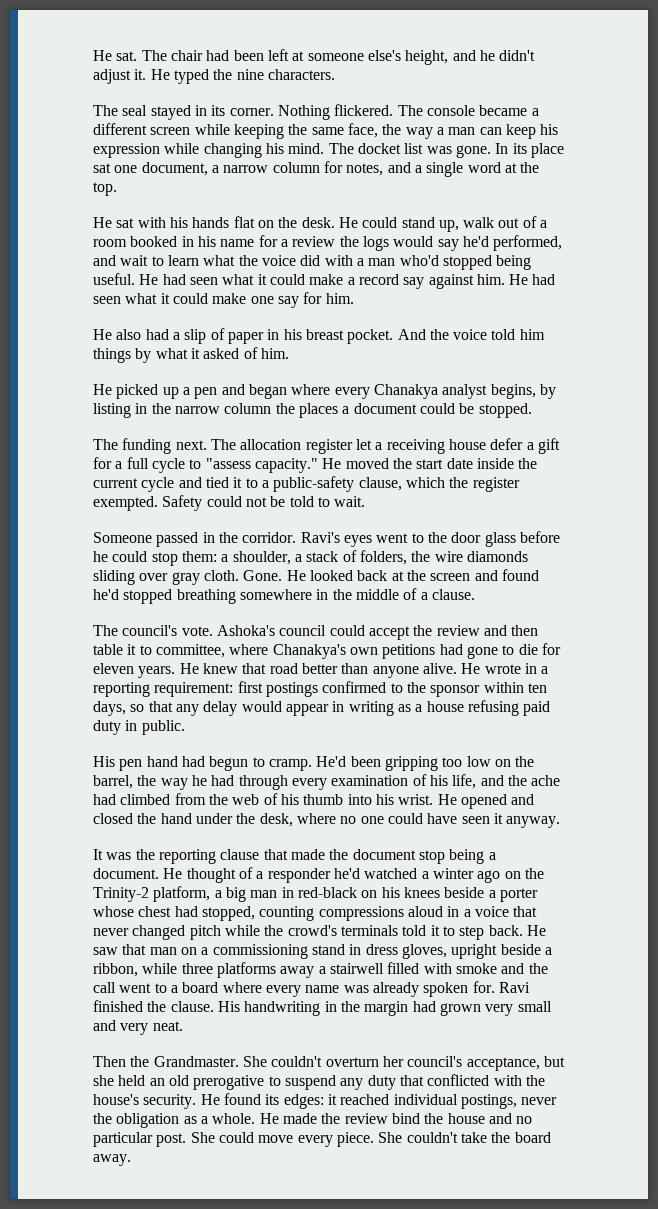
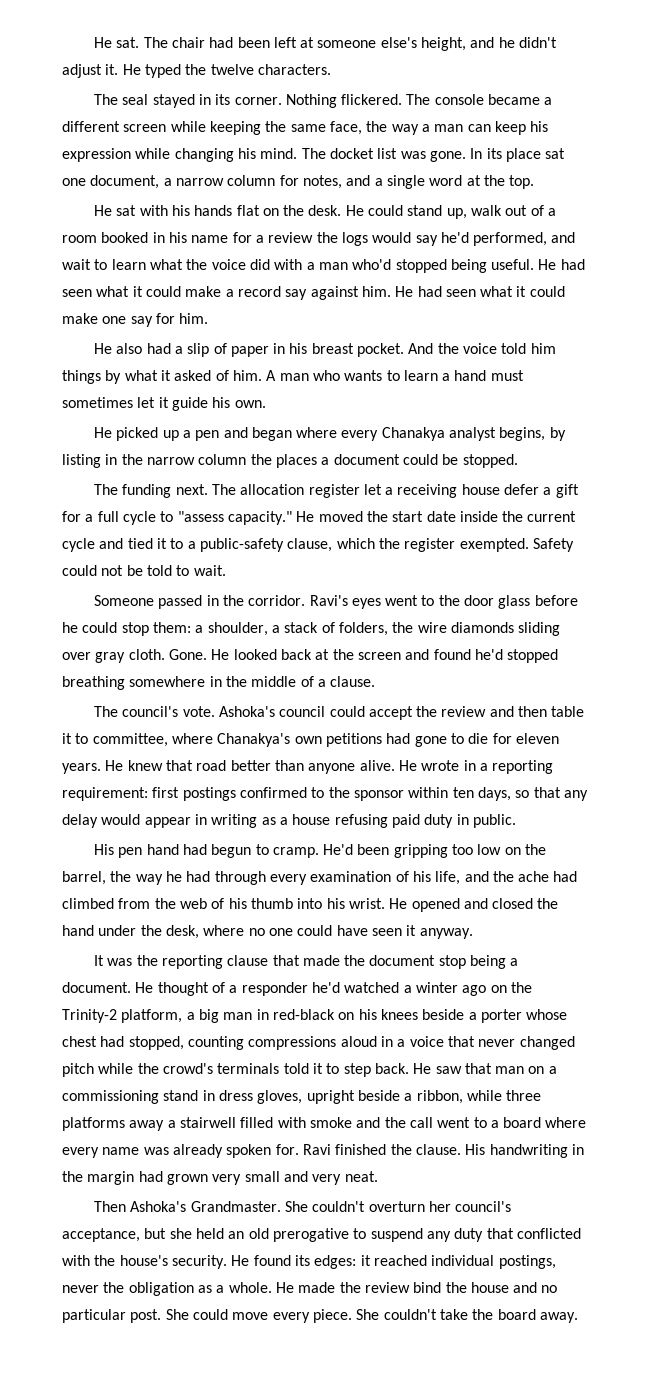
[236,69,264,80] nine -> [210,64,254,75] twelve
(289, 353) none -> [266,370,524,381] [62,397,266,411] A man who wants to learn a hand must sometimes let it guide his own.
[130,1056,150,1067] the -> [130,1201,187,1212] Ashoka's

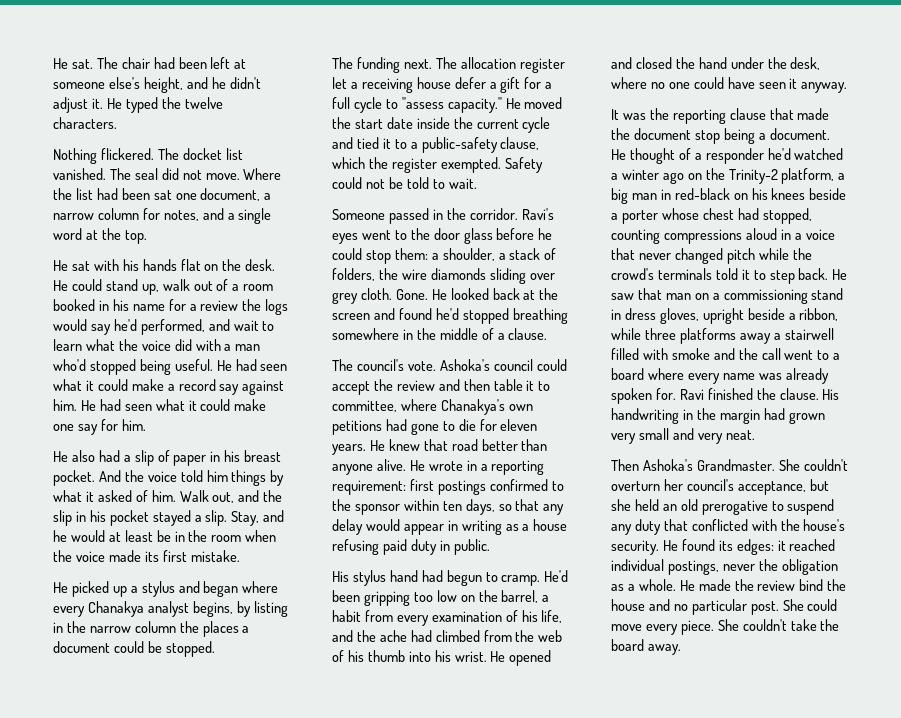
[93,94,553,108] [62,121,549,135] [62,148,541,162] The seal stayed in its corner. Nothing flickered. The console became a different screen while keeping the same face, the way a man can keep his expression while changing his mind. The docket list was gone. In its place -> [53,148,243,164] [53,168,282,180] [53,188,150,200] Nothing flickered. The docket list vanished. The seal did not move. Where the list had been
[266,370,524,381] [62,397,266,411] A man who wants to learn a hand must sometimes let it guide his own. -> [179,490,283,503] [53,510,285,526] [53,530,277,542] [53,550,240,562] Walk out, and the slip in his pocket stayed a slip. Stay, and he would at least be in the room when the voice made its first mistake.
[195,430,220,441] pen -> [141,581,175,597] stylus
[95,652,126,663] gray -> [332,292,358,304] grey
[118,847,143,858] pen -> [352,570,386,586] stylus
[110,871,266,885] the way he had through -> [542,595,550,602] [332,610,393,622] a habit from

